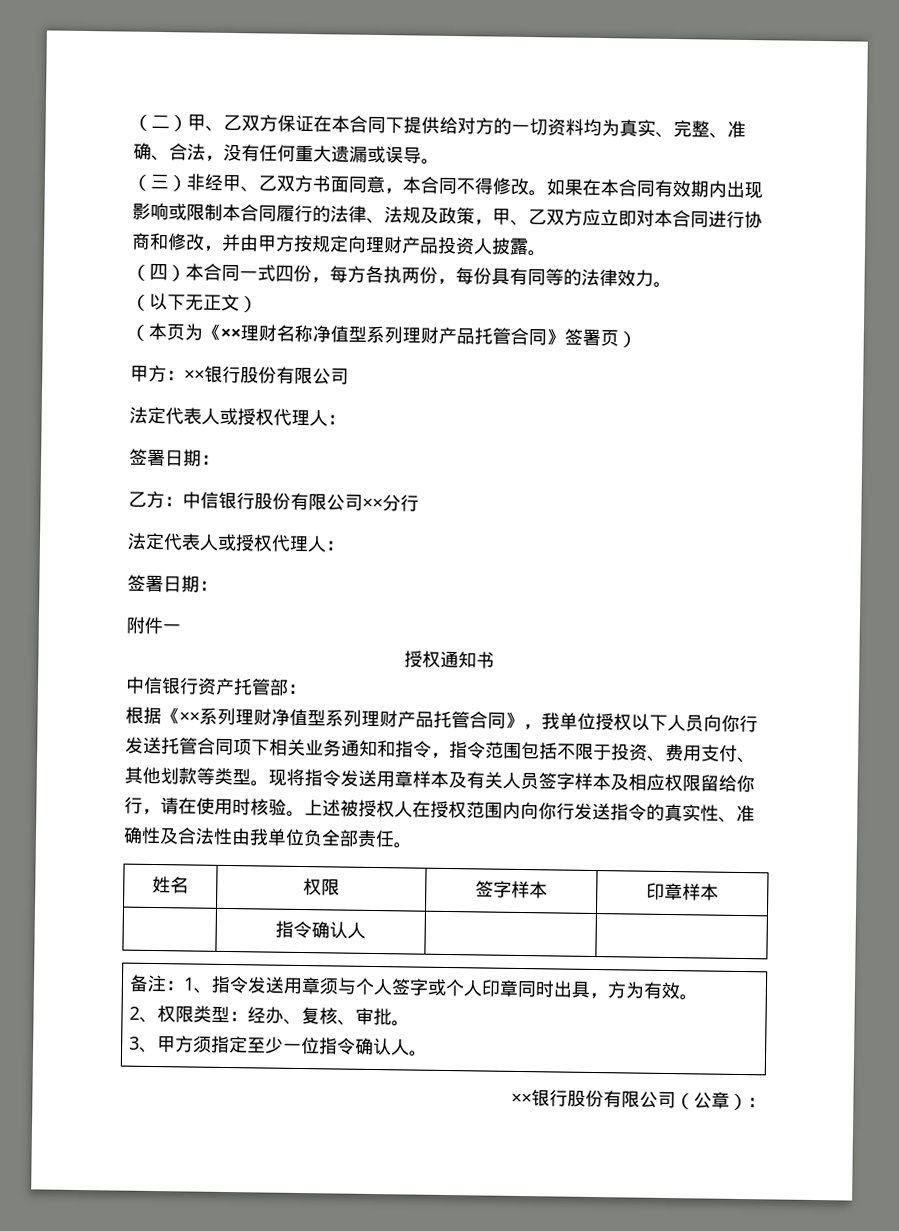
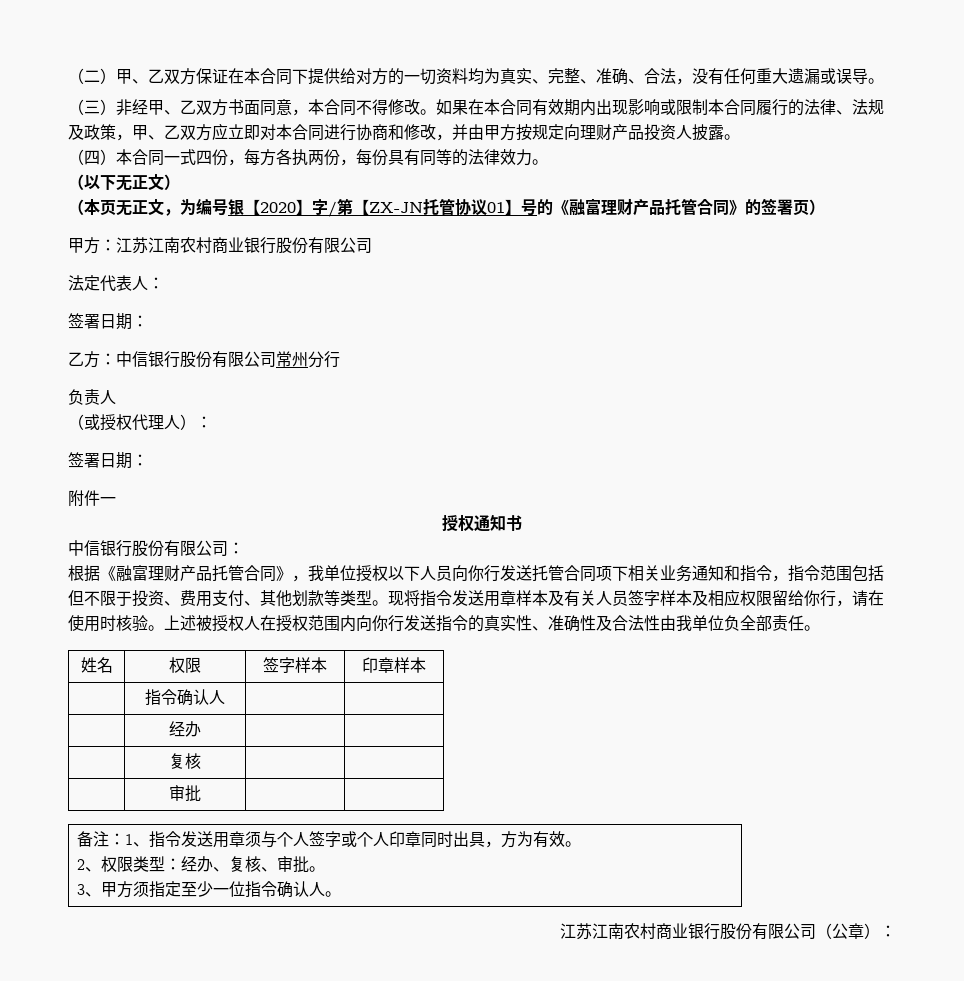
[184,323,565,346] 为《××理财名称净值型系列理财产品托管合同》 -> [116,198,761,217] 无正文，为编号银【2020】字/第【ZX-JN托管协议01】号的《融富理财产品托管合同》的
[184,369,205,381] ×× -> [116,237,244,254] 江苏江南农村商业
[219,407,328,427] 或授权代理人 -> (148, 283) none
[362,497,383,510] ×× -> [276,351,308,367] 常州
[127,532,327,553] 法定代表人或授权代理人 -> [68,389,116,405] [68,414,196,431] 负责人 // （或授权代理人）
[197,677,289,696] 资产托管部 -> [132,540,228,557] 股份有限公司
[179,707,362,727] ××系列理财净值型系列 -> [116,565,148,581] 融富
(558, 751) none -> [68,590,84,606] 但
(366, 930) none -> [169,721,201,737] [169,753,201,769] [169,785,201,802] // | 经办 | | // | 复核 | | // | 审批 | |
[511,1092,532,1105] ×× -> [560,923,688,940] 江苏江南农村商业

